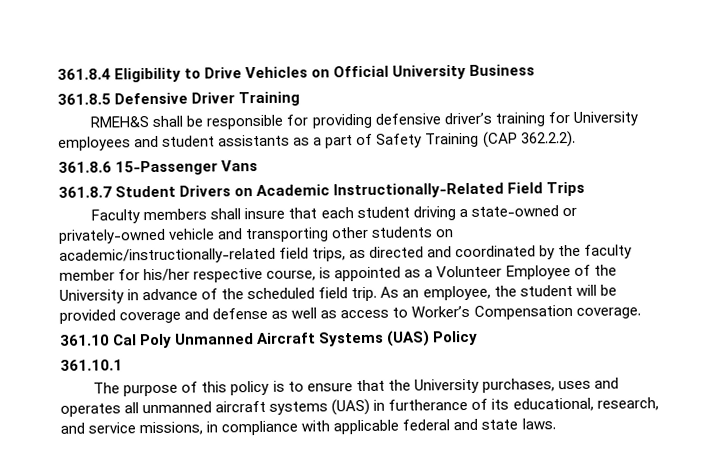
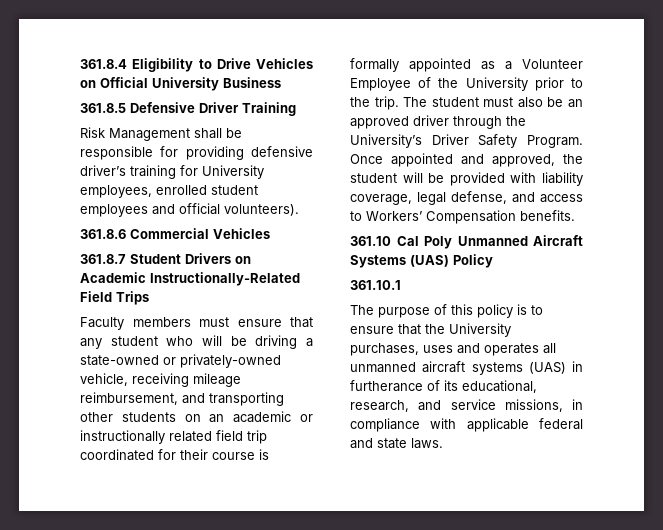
[90,116,150,128] RMEH&S -> [80,127,190,141] Risk Management
[58,130,576,151] employees and student assistants as a part of Safety Training (CAP 362.2.2). -> [80,185,258,198] [80,203,299,217] employees, enrolled student employees and official volunteers).
[115,159,259,176] 15-Passenger Vans -> [130,228,270,239] Commercial Vehicles
[210,206,410,220] shall insure that each student -> [199,317,313,328] [80,335,247,349] must ensure that any student who will be
[168,228,216,240] vehicle -> [80,373,241,387] [80,392,178,405] vehicle, receiving mileage reimbursement,
[59,244,633,264] [59,267,332,283] academic/instructionally-related field trips, as directed and coordinated by the faculty member for his/her respective course, is -> [209,411,313,423] [80,430,267,444] [80,449,269,461] [350,58,399,72] an academic or instructionally related field trip coordinated for their course is formally
[127,285,491,302] in advance of the scheduled field trip. As an employee, -> [534,77,583,91] [350,96,583,110] [350,115,526,129] [350,134,583,148] [350,153,555,167] prior to the trip. The student must also be an approved driver through the University’s Driver Safety Program. Once appointed and approved,
[119,304,641,324] coverage and defense as well as access to Worker’s Compensation coverage. -> [510,172,583,186] [350,191,583,205] [350,210,575,224] with liability coverage, legal defense, and access to Workers’ Compensation benefits.

